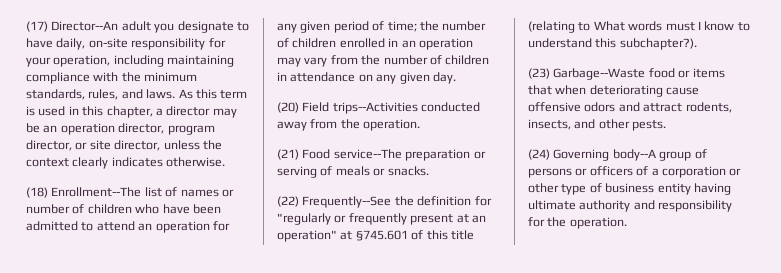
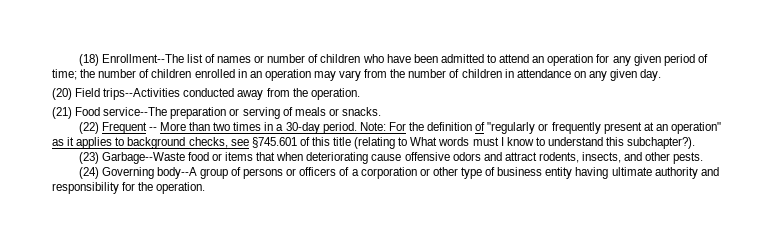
[26,21,249,33] [26,38,226,50] [26,55,235,67] [26,72,198,84] [26,89,248,100] [26,106,237,118] [26,123,215,135] [26,140,222,151] [26,157,226,169] (17) Director--An adult you designate to have daily, on-site responsibility for your operation, including maintaining compliance with the minimum standards, rules, and laws. As this term is used in this chapter, a director may be an operation director, program director, or site director, unless the context clearly indicates otherwise. // -> (78, 60) none
[302,196,392,208] Frequently--See -> [101,122,406,134] Frequent -- More than two times in a 30-day period. Note: For
[474,196,492,206] for -> [475,122,486,131] of
[340,231,353,240] at -> [52,137,249,149] as it applies to background checks, see

